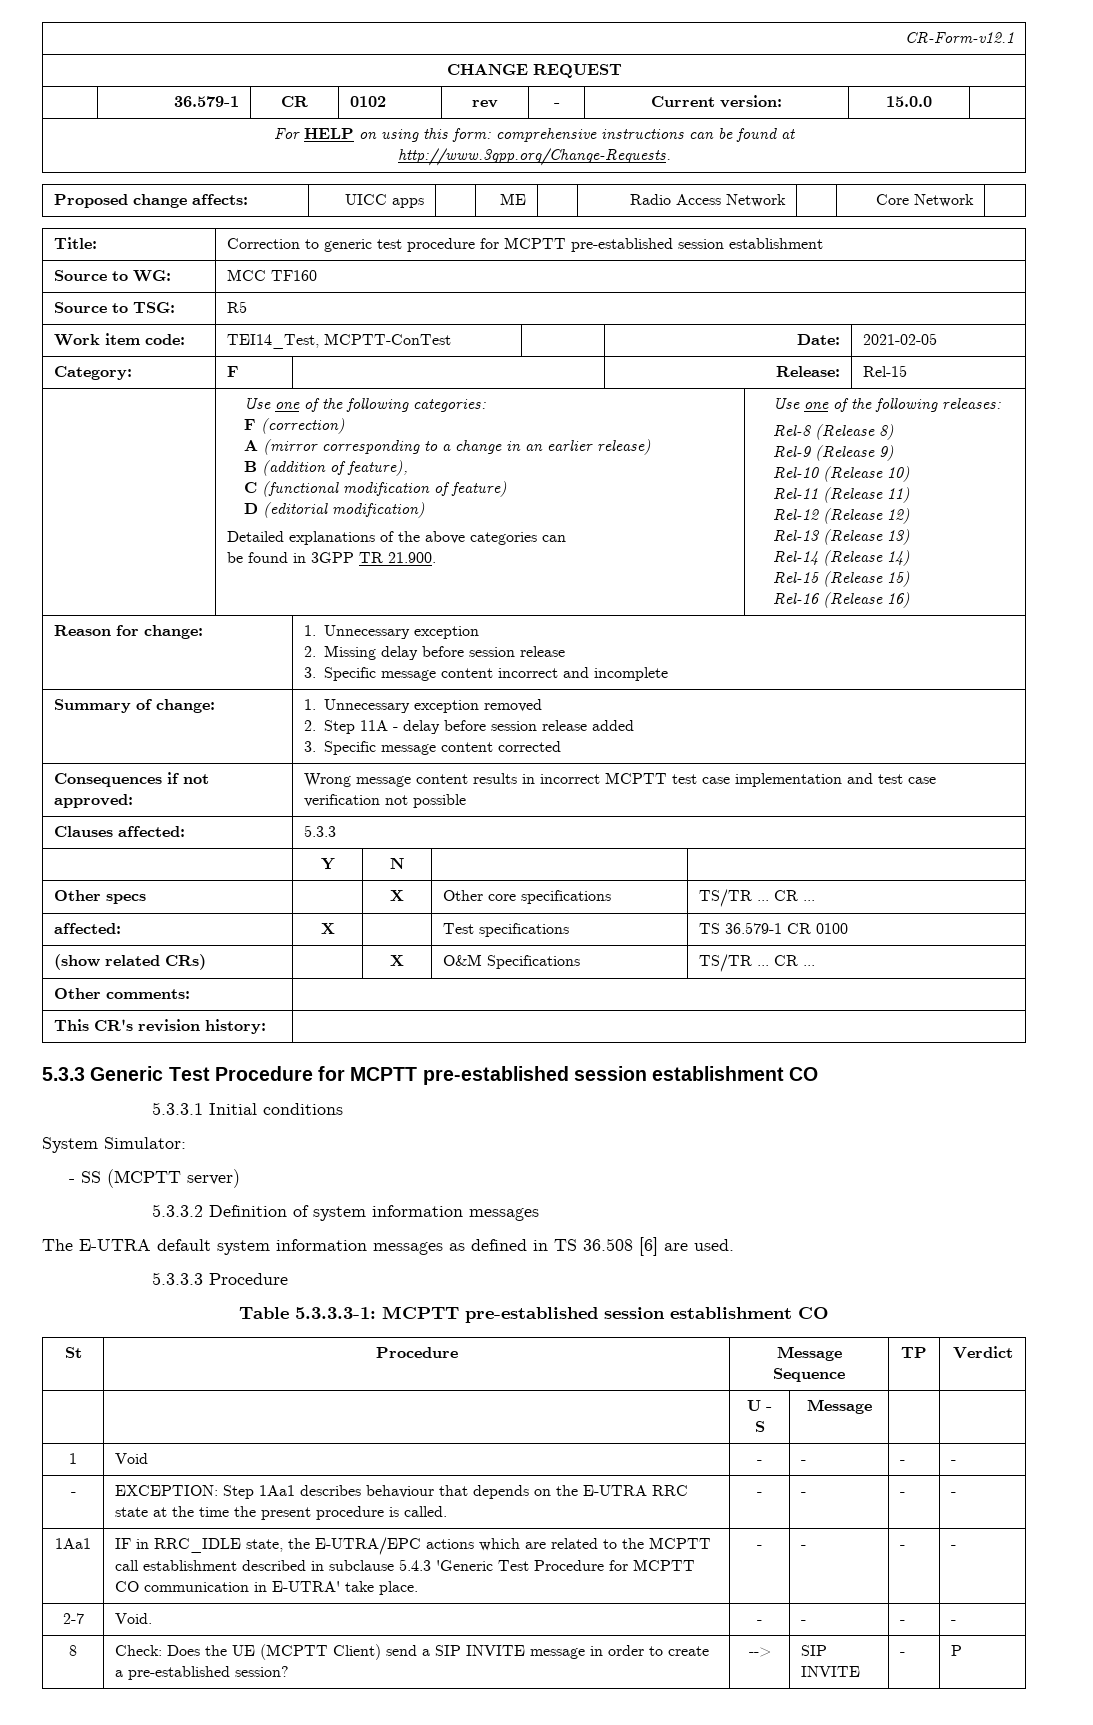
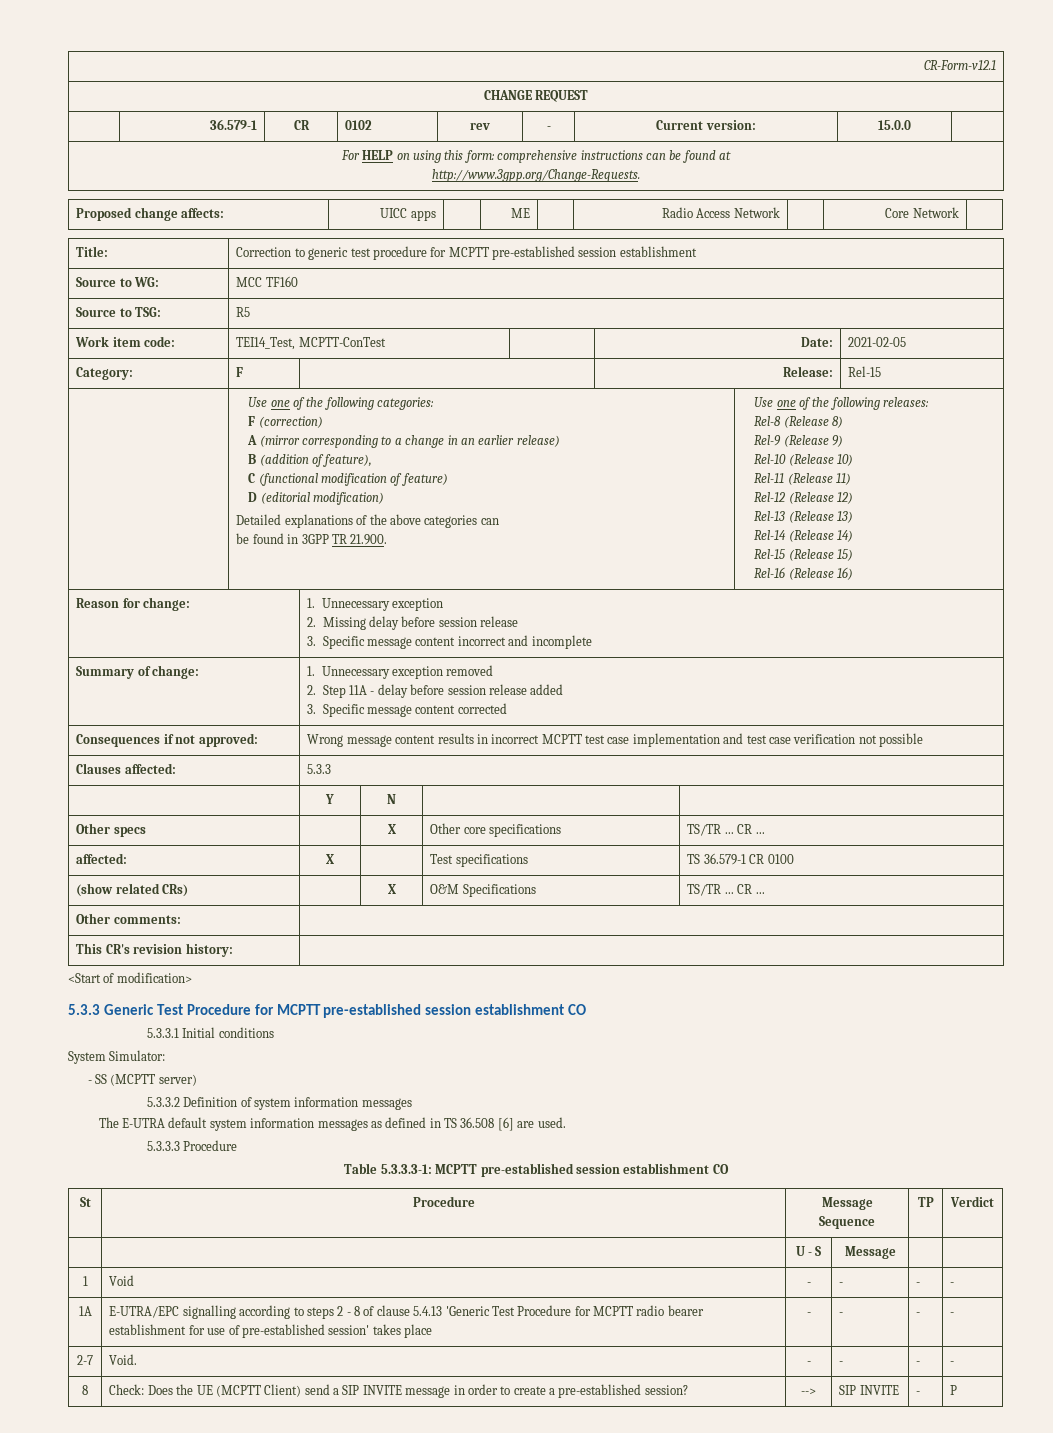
(267, 1026) none -> [68,972,192,983] // <Start of modification>
[70,1492,76,1496] [115,1485,689,1499] [115,1506,448,1520] [757,1492,762,1496] [801,1492,807,1496] [900,1492,906,1496] [951,1492,957,1496] [55,1538,91,1549] [115,1537,712,1555] [115,1559,432,1571] - | EXCEPTION: Step 1Aa1 describes behaviour that depends on the E-UTRA RRC state at the time the present procedure is called. | - | - | - | - // 1Aa1 | IF in RRC_IDLE state, the E-UTRA/EPC actions which are related to the MCPTT call establishment described in subclause 5.4.3 -> [78,1306,92,1316] [109,1305,443,1319] 1A | E-UTRA/EPC signalling according to steps 2 - 8 of clause 5.4.13
[115,1581,419,1595] CO communication in E-UTRA' take place. -> [636,1305,704,1316] [109,1324,433,1338] radio bearer establishment for use of pre-established session' takes place

